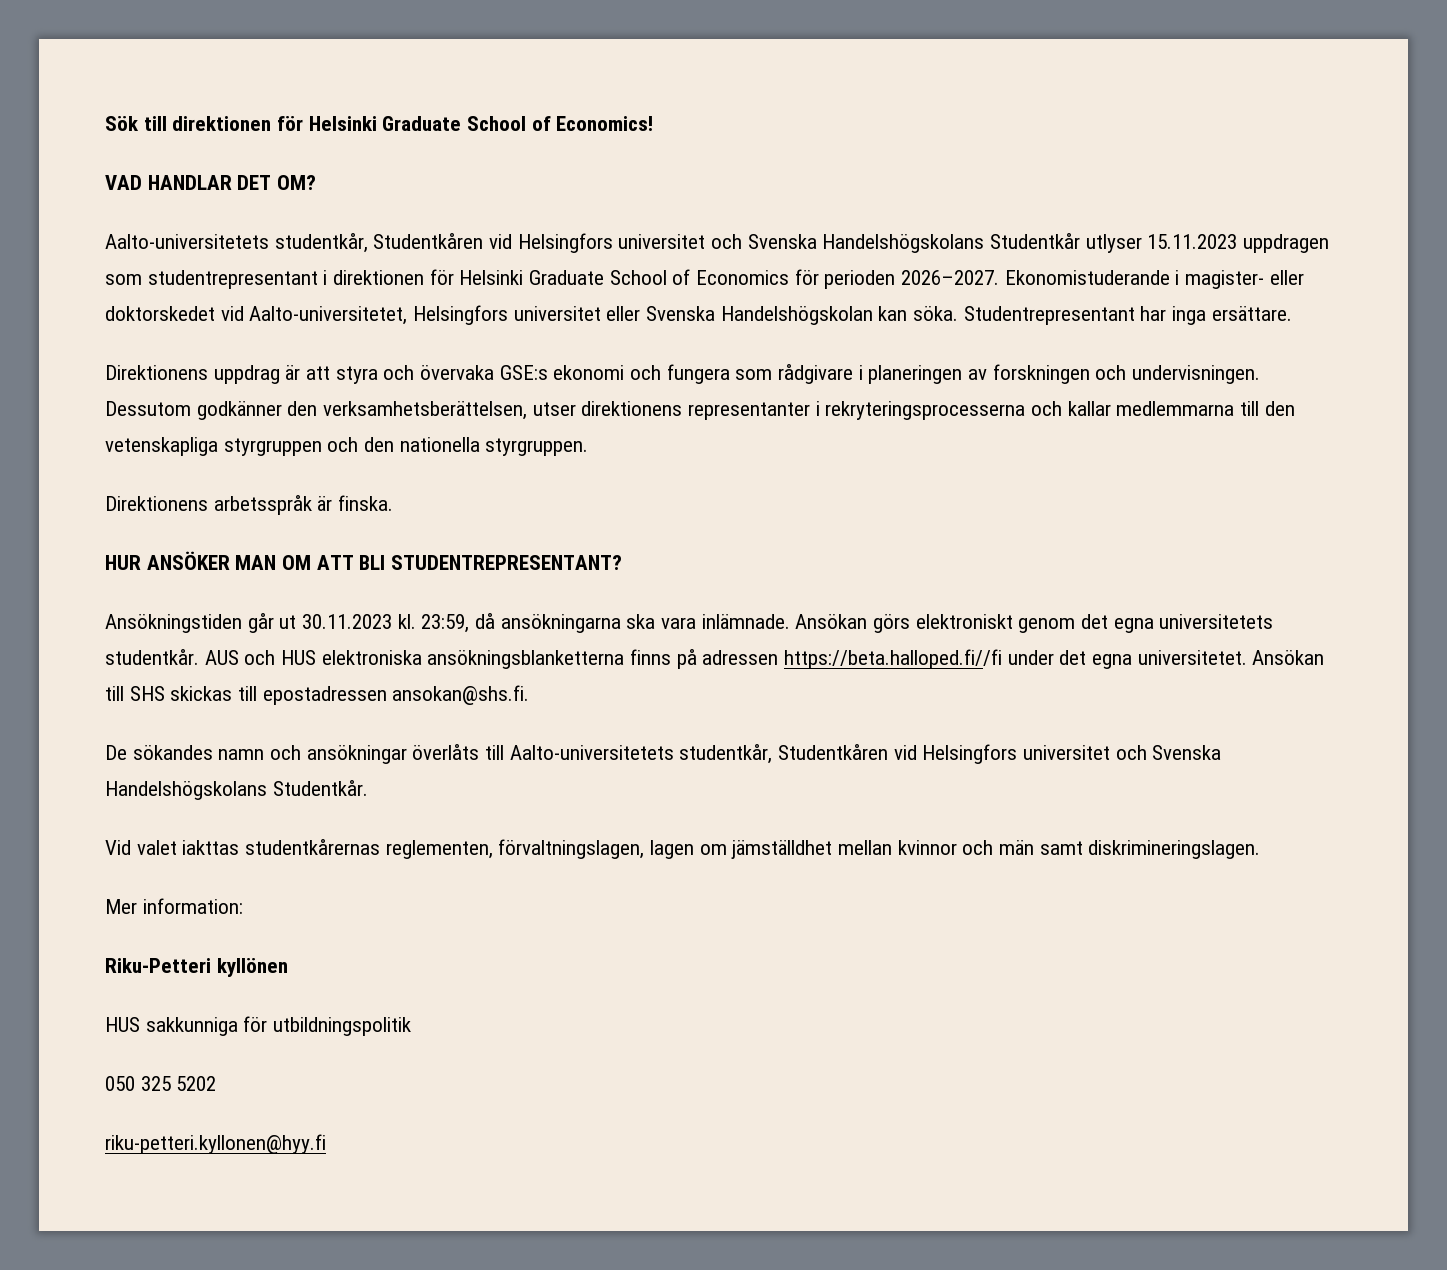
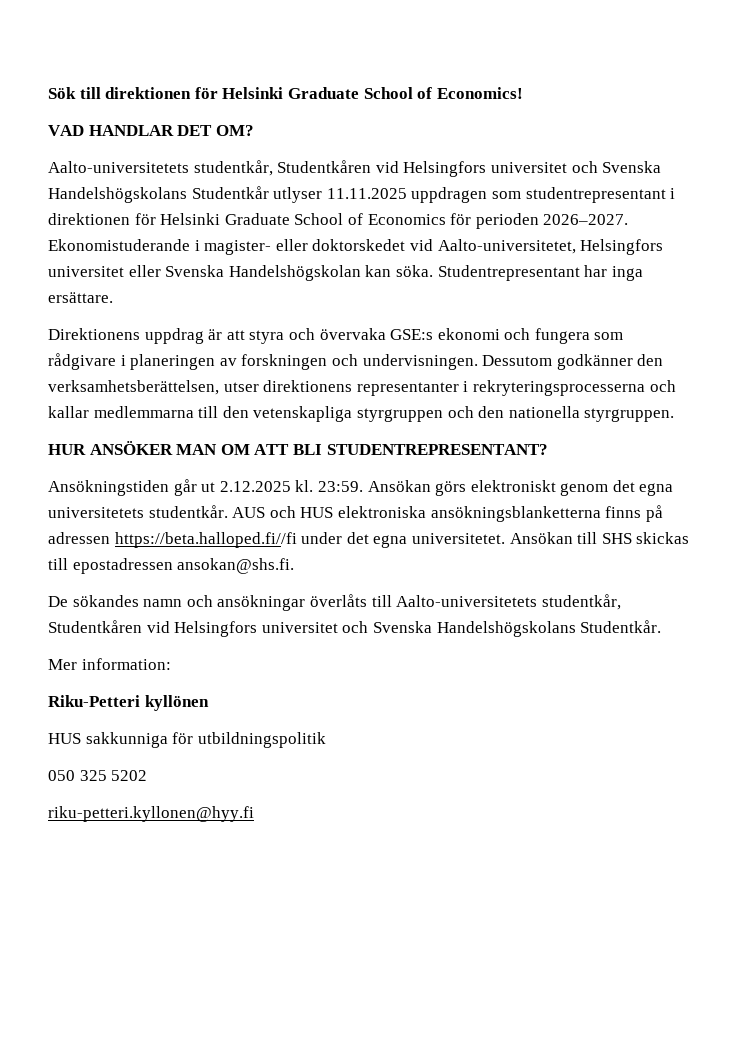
[1147,234,1238,249] 15.11.2023 -> [326,188,407,199] 11.11.2025
[105,495,394,515] // Direktionens arbetsspråk är finska. -> (675, 415) none
[302,613,790,633] 30.11.2023 kl. 23:59, då ansökningarna ska vara inlämnade. -> [219,480,363,492] 2.12.2025 kl. 23:59.
[105,839,1261,859] // Vid valet iakttas studentkårernas reglementen, förvaltningslagen, lagen om jämställdhet mellan kvinnor och män samt diskrimineringslagen. -> (662, 626) none

